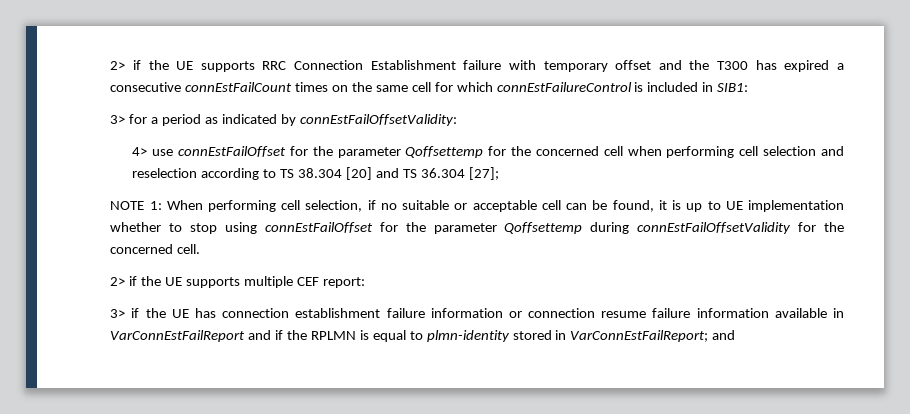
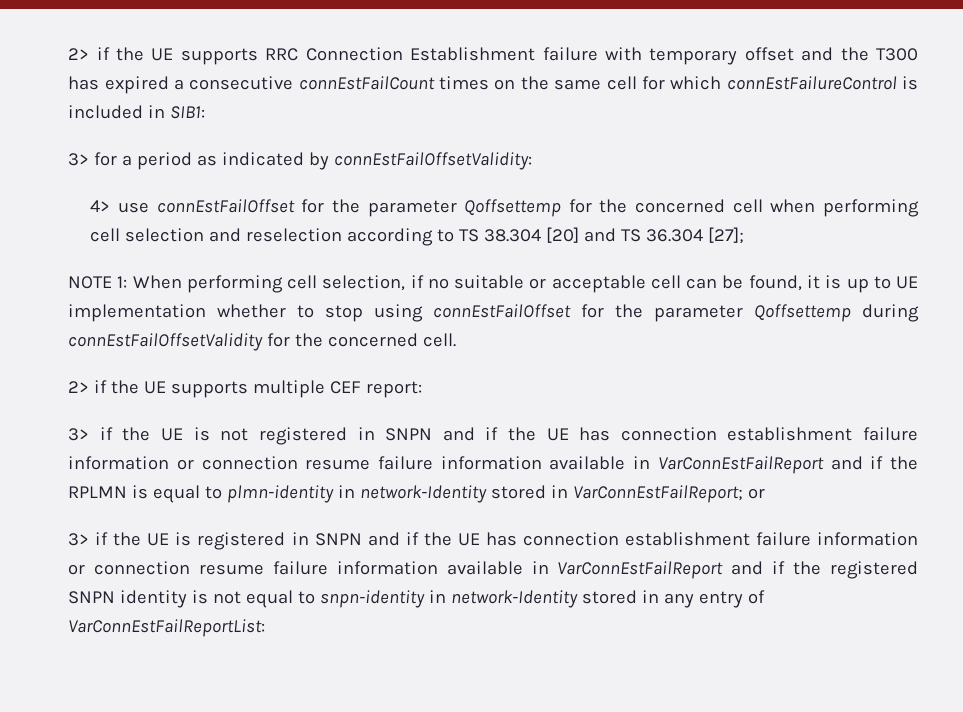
(189, 313) none -> [193,427,569,445] is not registered in SNPN and if the UE
(510, 336) none -> [338,485,488,503] in network-Identity
[712,330,736,340] and -> [748,488,766,499] [68,532,919,550] [68,561,919,579] [68,590,766,608] [68,619,266,637] or // 3> if the UE is registered in SNPN and if the UE has connection establishment failure information or connection resume failure information available in VarConnEstFailReport and if the registered SNPN identity is not equal to snpn-identity in network-Identity stored in any entry of VarConnEstFailReportList:

